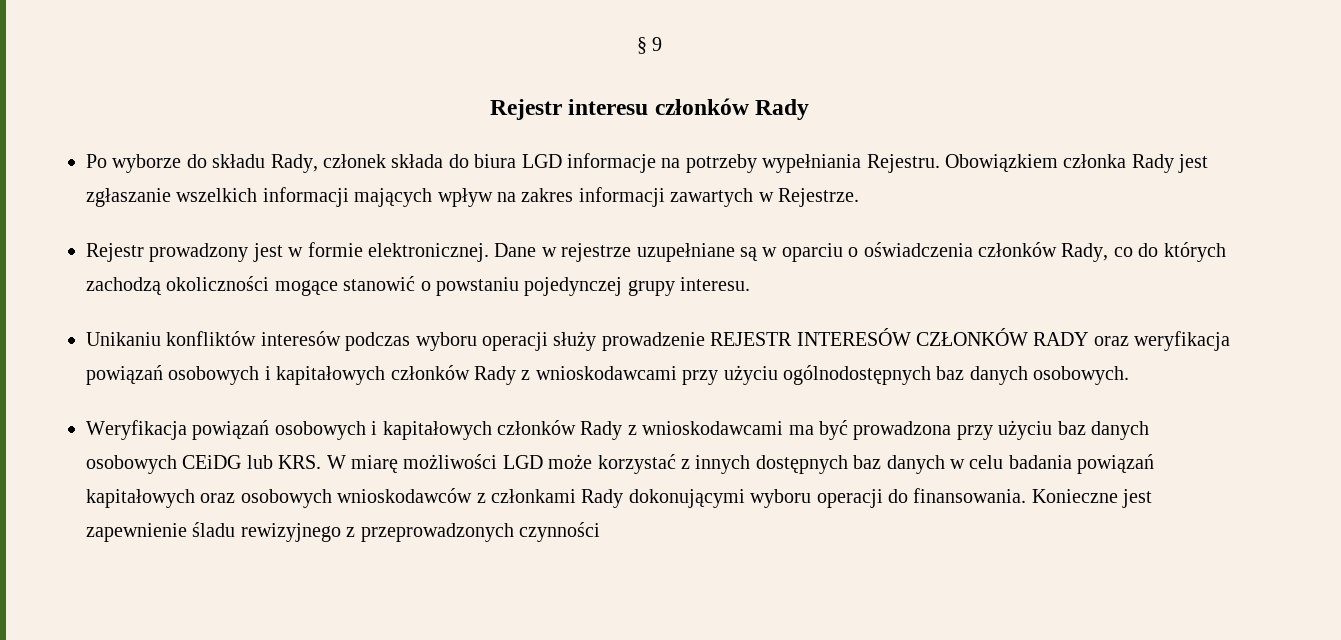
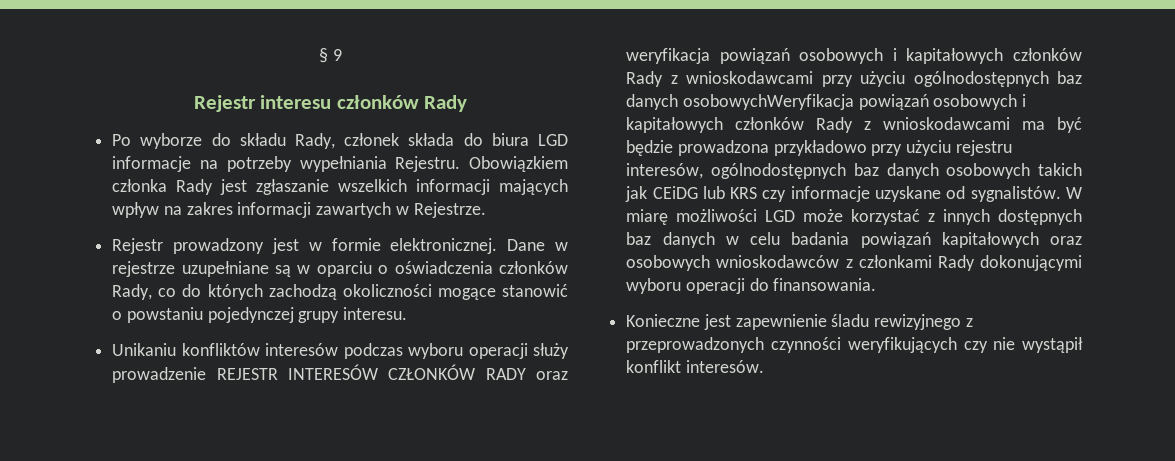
[1033,366,1130,385] [86,420,187,440] osobowych. // Weryfikacja -> [682,94,854,110] osobowychWeryfikacja
[853,420,1149,440] [86,455,322,474] prowadzona przy użyciu baz danych osobowych CEiDG lub KRS. -> [626,140,1012,156] [626,163,1082,179] [625,186,1061,202] będzie prowadzona przykładowo przy użyciu rejestru interesów, ogólnodostępnych baz danych osobowych takich jak CEiDG lub KRS czy informacje uzyskane od sygnalistów.
(1027, 495) none -> (877, 284) //
(600, 532) none -> [847,337,1083,353] [626,360,764,373] weryfikujących czy nie wystąpił konflikt interesów.

